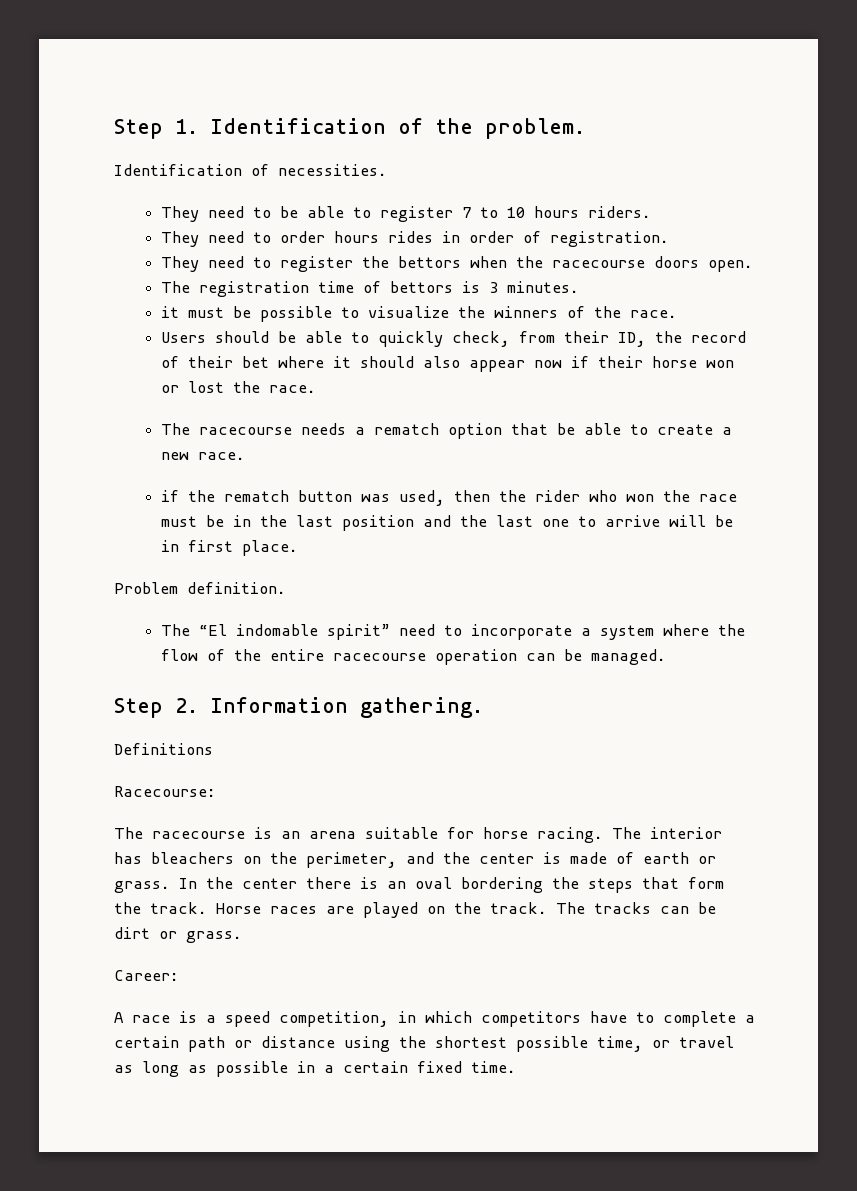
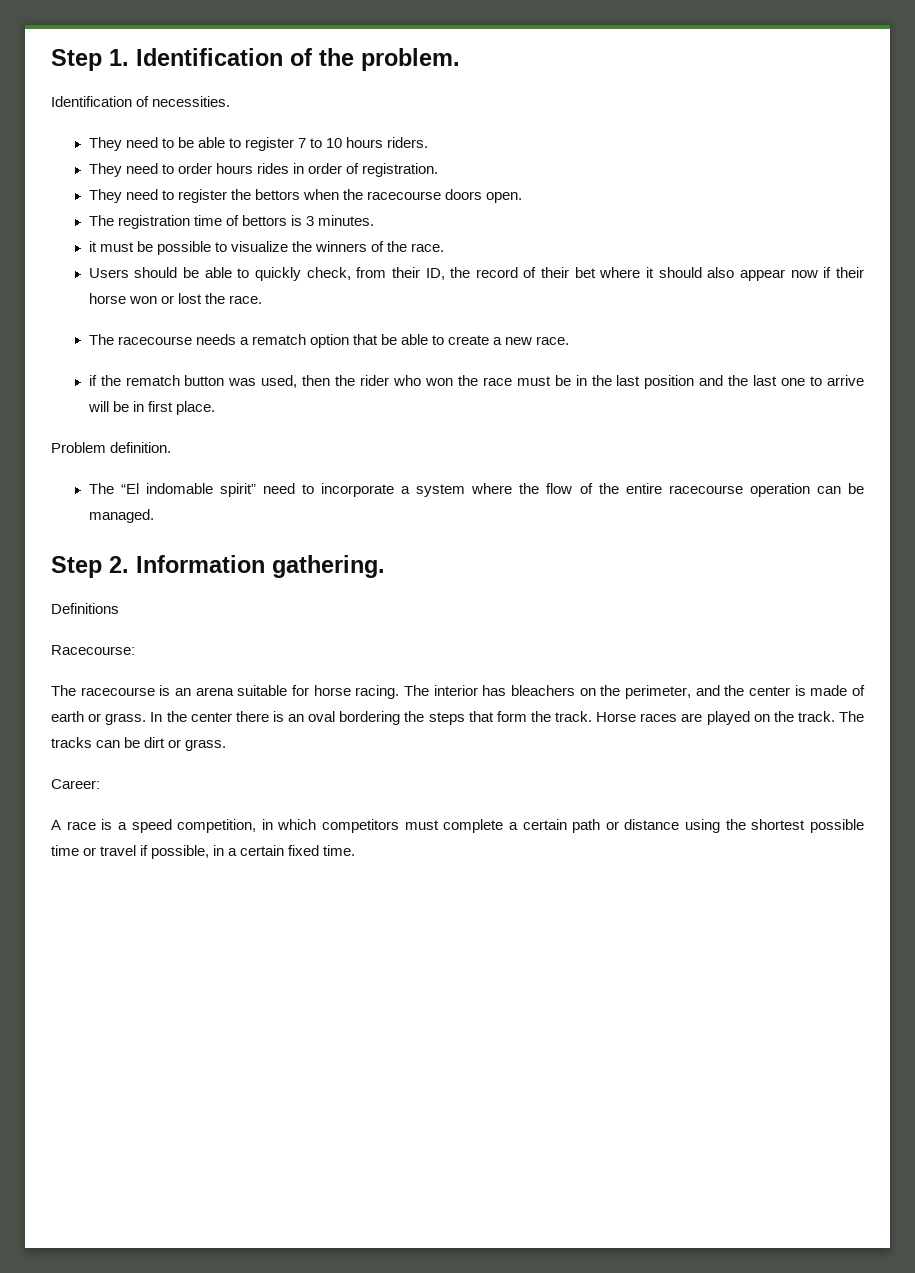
[590,1011,654,1023] have to -> [404,820,439,830] must
[597,1036,643,1052] time, -> [51,845,79,856] time
[114,1061,288,1077] as long as possible -> [140,845,210,859] if possible,

